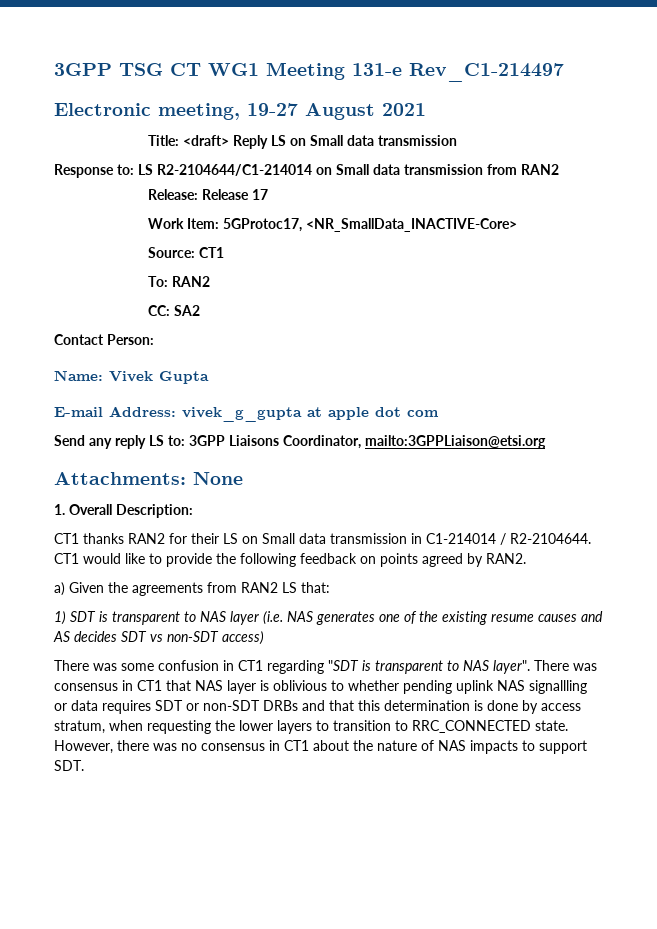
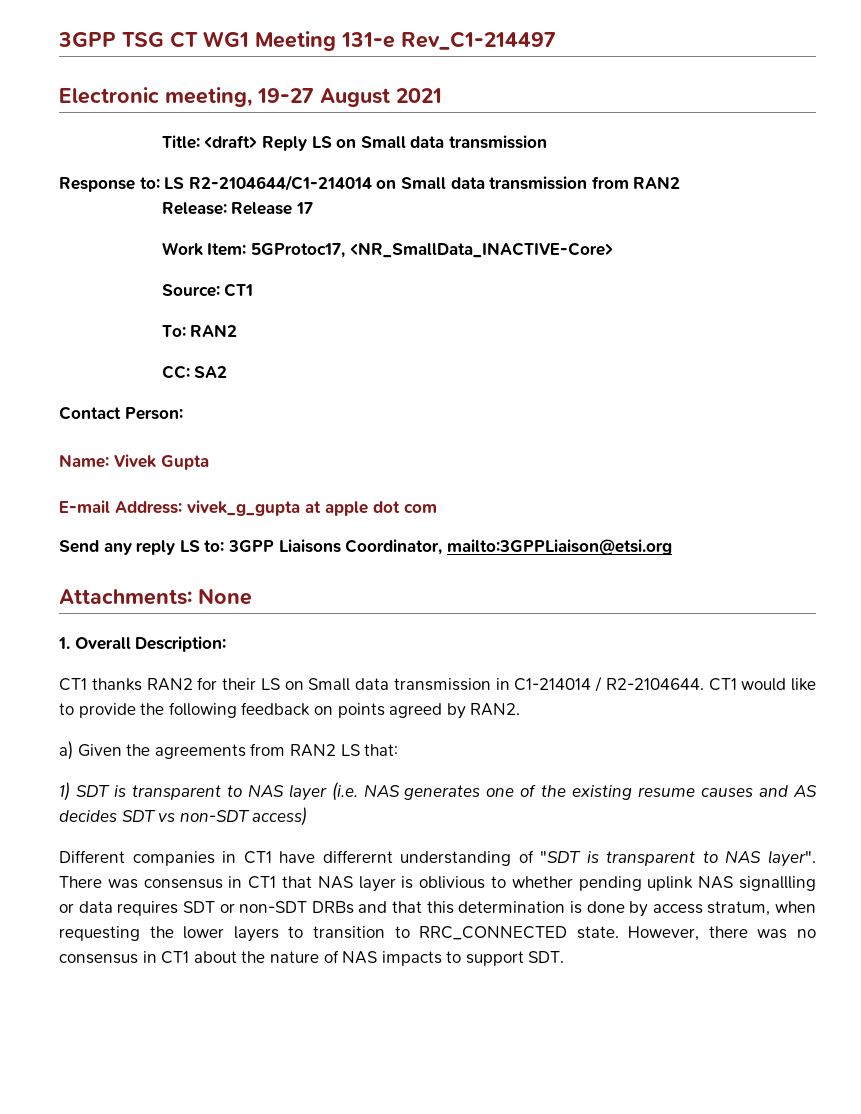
[54,660,324,674] There was some confusion in CT1 regarding -> [59,850,534,866] Different companies in CT1 have differernt understanding of

